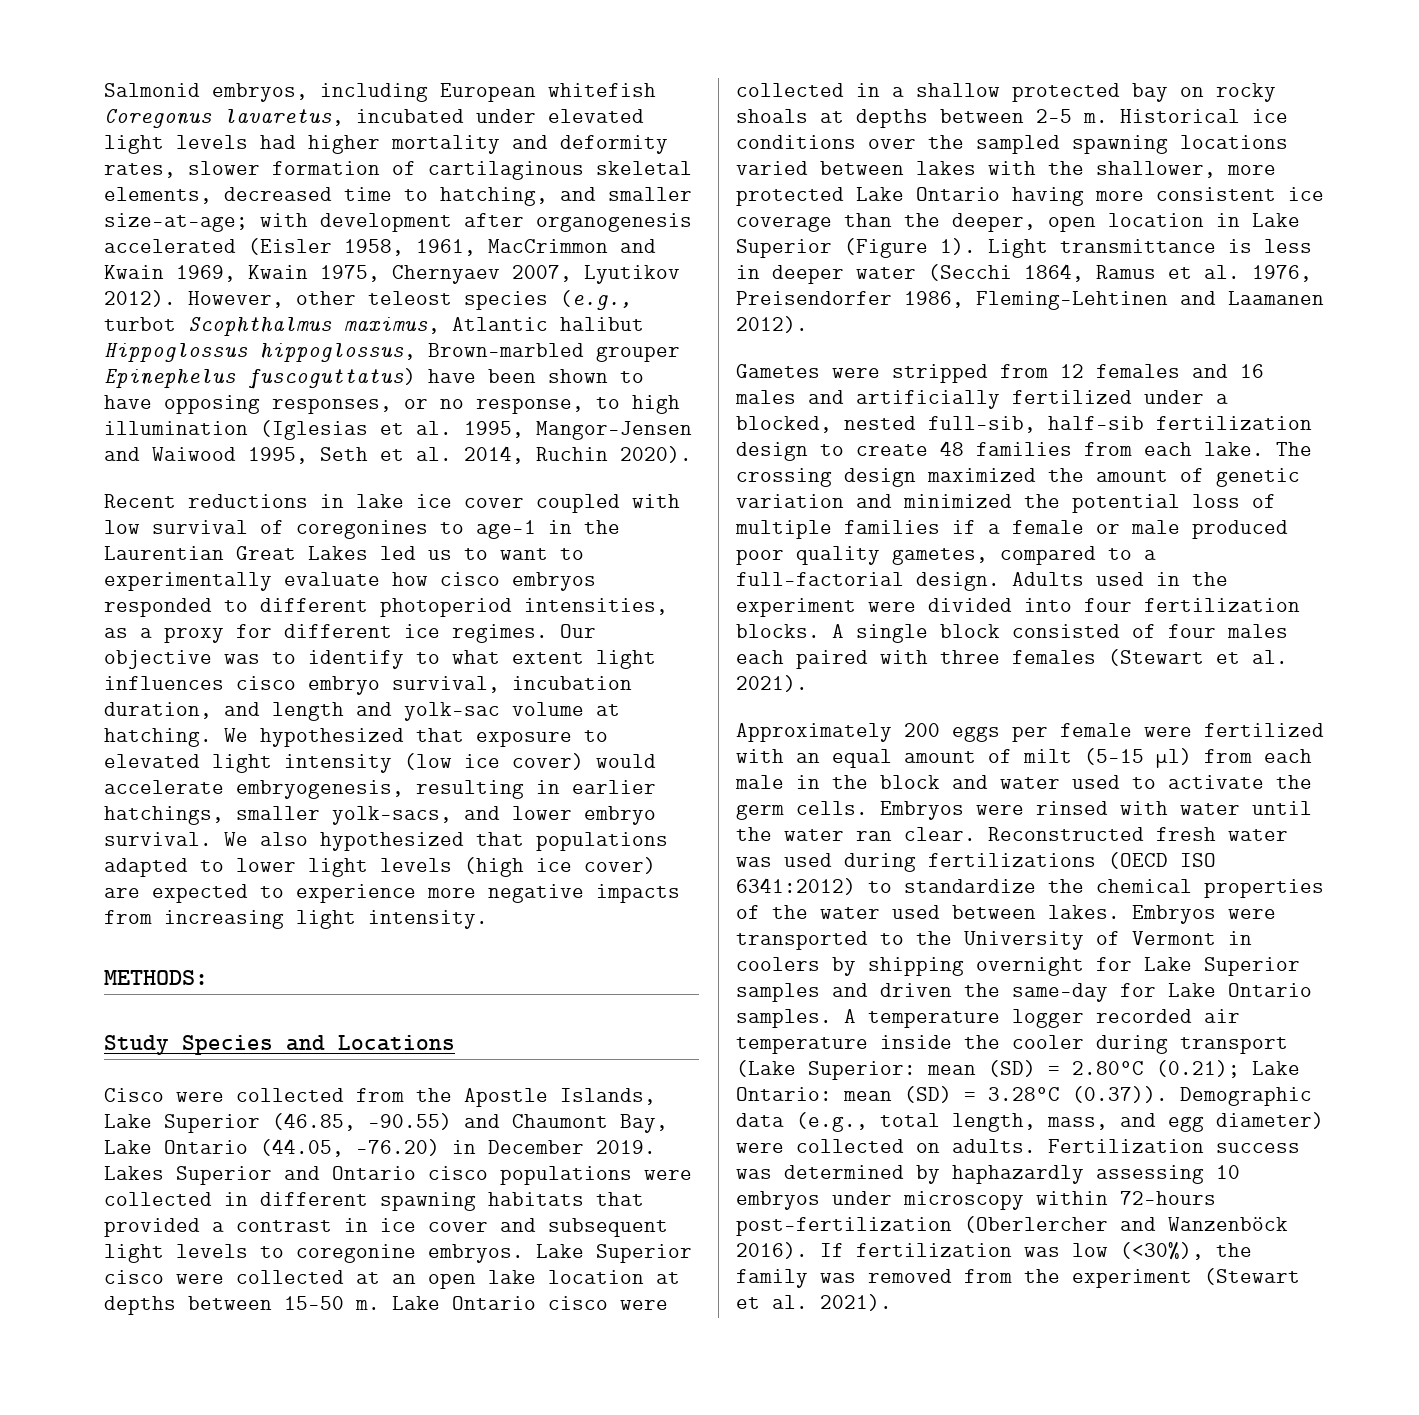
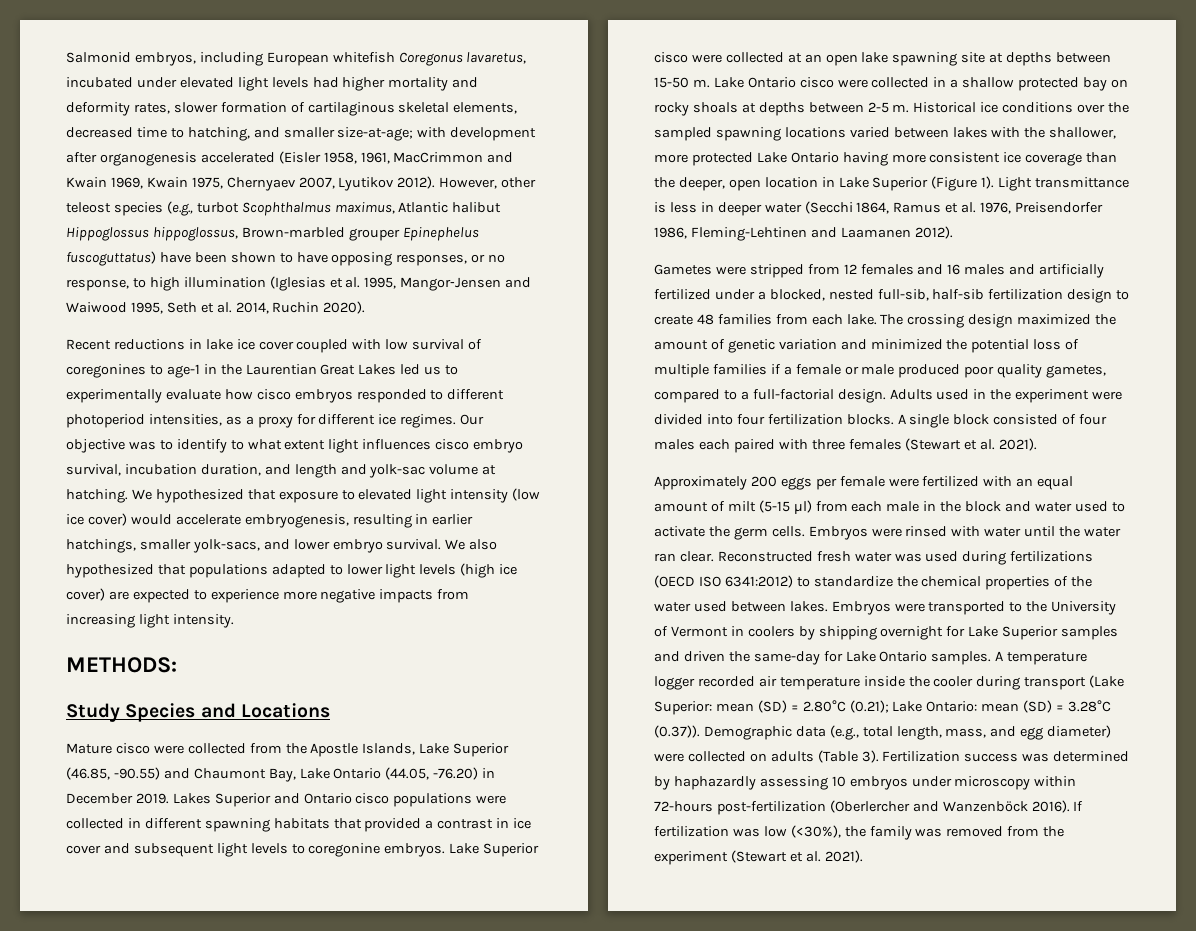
[500,548,584,560] want to -> (459, 370) none
[104,1088,164,1102] Cisco -> [66,743,150,754] Mature cisco
[548,1270,644,1284] location -> [892,52,986,66] spawning site
[952,1139,1036,1153] adults. -> [770,750,879,763] adults (Table 3).

